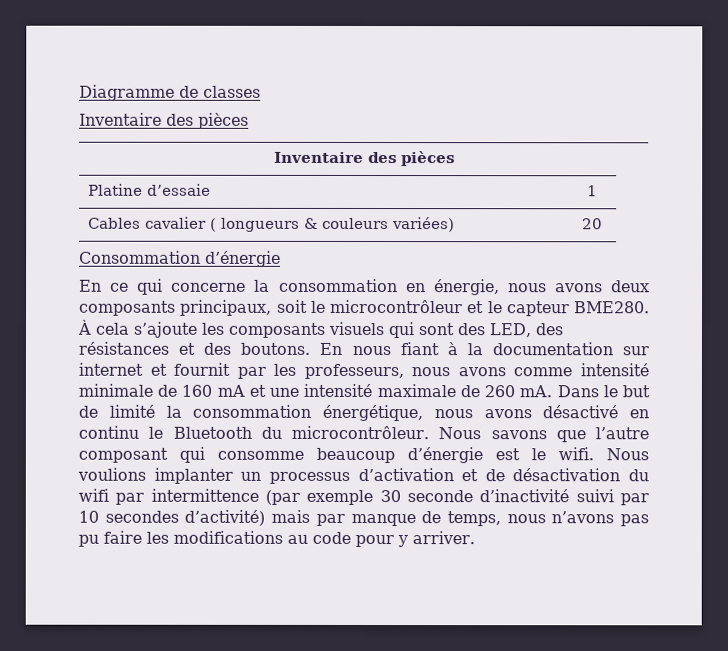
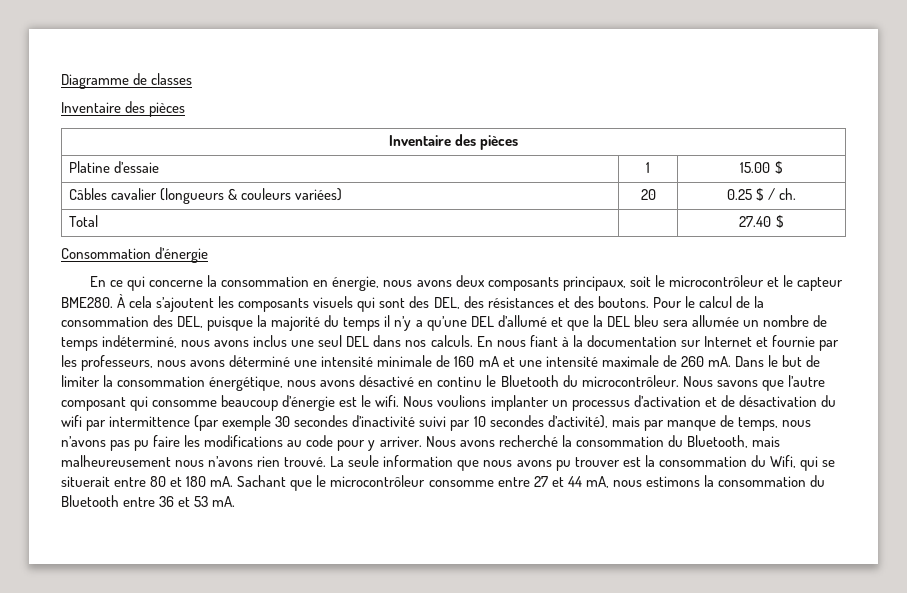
[87,216,300,232] // Cables cavalier ( longueurs -> [740,161,783,174] [68,188,224,204] | 15.00 $ // Câbles cavalier (longueurs
(603, 224) none -> [726,188,797,201] [68,215,98,227] [739,215,784,228] | 0.25 $ / ch. // Total | | 27.40 $
[133,321,198,338] s’ajoute -> [156,297,215,312] s’ajoutent
[489,323,532,338] LED, -> [433,297,460,309] DEL,
(311, 348) none -> [652,296,764,308] [61,315,828,331] [61,335,473,351] Pour le calcul de la consommation des DEL, puisque la majorité du temps il n’y a qu’une DEL d’allumé et que la DEL bleu sera allumée un nombre de temps indéterminé, nous avons inclus une seul DEL dans nos calculs.
[78,362,231,376] internet et fournit -> [703,335,815,347] Internet et fournie
[513,367,573,377] comme -> [229,355,318,367] déterminé une
[108,404,155,418] limité -> [61,375,100,387] limiter
[407,490,473,503] seconde -> [294,415,349,427] secondes
[184,509,266,526] d’activité) -> [547,415,608,428] d’activité),
(475, 538) none -> [425,435,780,448] [61,455,835,471] [61,475,825,491] [61,495,236,507] Nous avons recherché la consommation du Bluetooth, mais malheureusement nous n’avons rien trouvé. La seule information que nous avons pu trouver est la consommation du Wifi, qui se situerait entre 80 et 180 mA. Sachant que le microcontrôleur consomme entre 27 et 44 mA, nous estimons la consommation du Bluetooth entre 36 et 53 mA.

